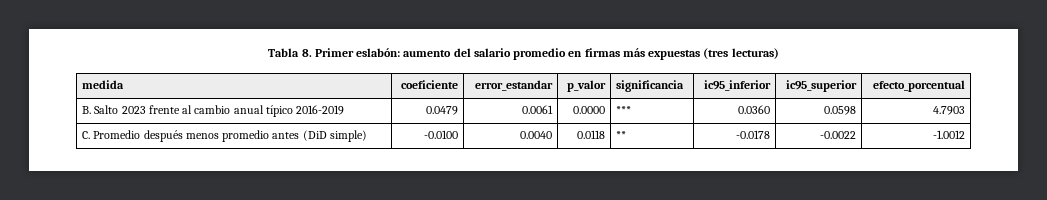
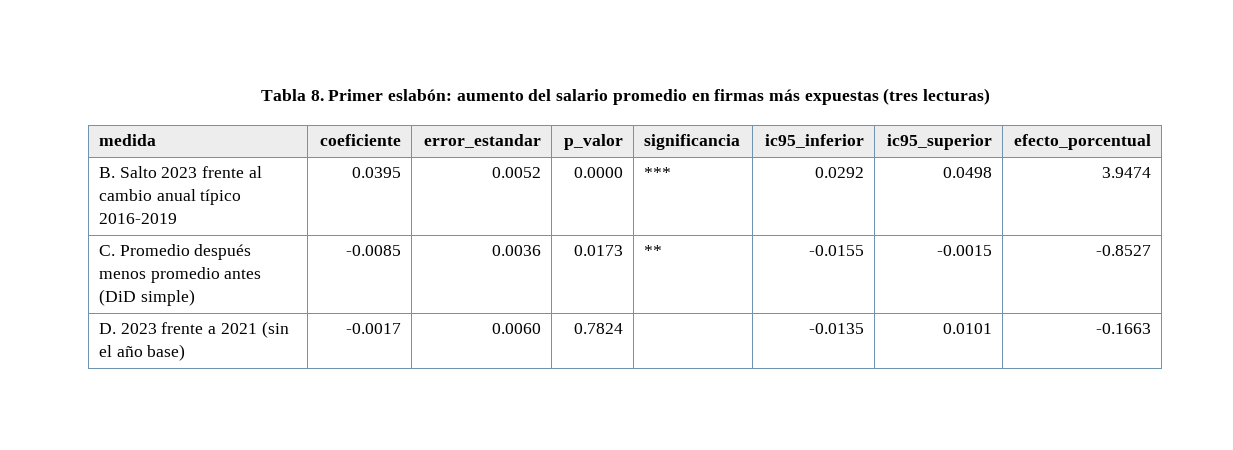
[425,106,458,115] [521,105,553,114] 0.0479 | 0.0061 -> [352,167,402,178] [492,167,542,178] 0.0395 | 0.0052
[737,105,770,114] [823,106,856,115] [932,106,965,115] 0.0360 | 0.0598 | 4.7903 -> [815,167,865,178] [943,167,993,178] [1102,167,1152,178] 0.0292 | 0.0498 | 3.9474
[423,130,458,139] [519,131,552,139] [576,130,605,139] [616,131,627,139] [735,130,770,139] [819,131,856,139] [932,130,965,139] -0.0100 | 0.0040 | 0.0118 | ** | -0.0178 | -0.0022 | -1.0012 -> [346,245,402,256] [492,245,542,256] [574,245,624,256] [643,245,662,256] [809,245,865,256] [937,245,993,256] [1096,245,1152,256] [98,321,289,338] [98,344,186,361] [346,323,402,334] [492,323,542,334] [574,323,624,334] [809,323,865,334] [943,323,993,334] [1096,323,1152,334] -0.0085 | 0.0036 | 0.0173 | ** | -0.0155 | -0.0015 | -0.8527 // D. 2023 frente a 2021 (sin el año base) | -0.0017 | 0.0060 | 0.7824 | | -0.0135 | 0.0101 | -0.1663

